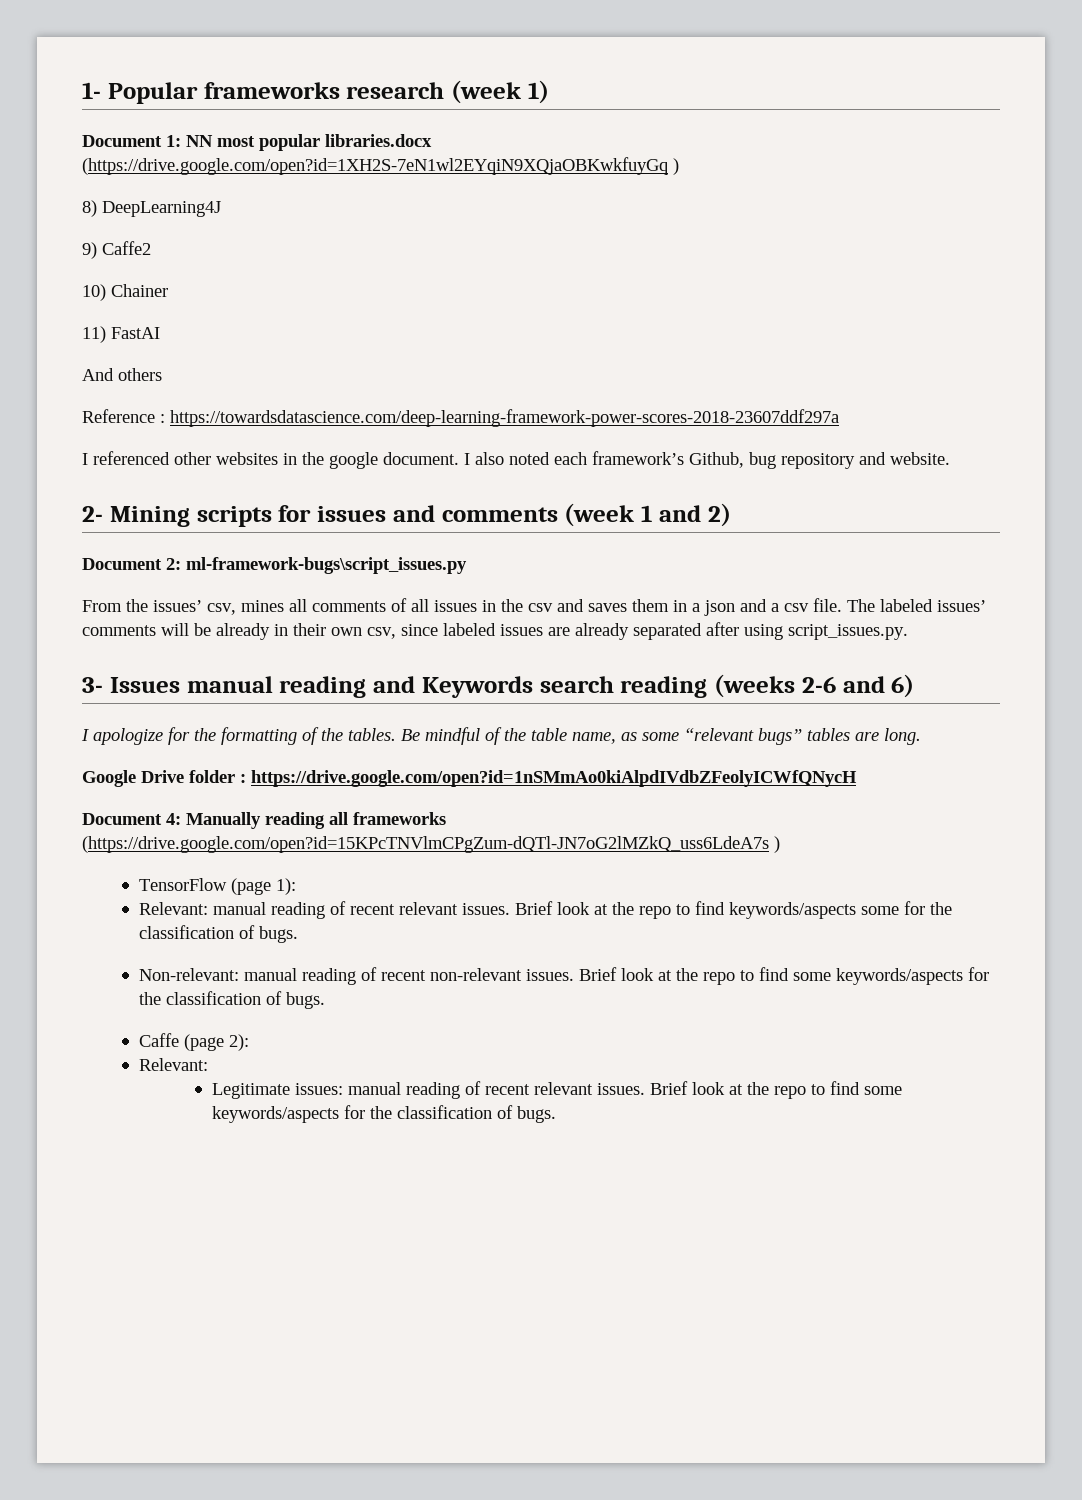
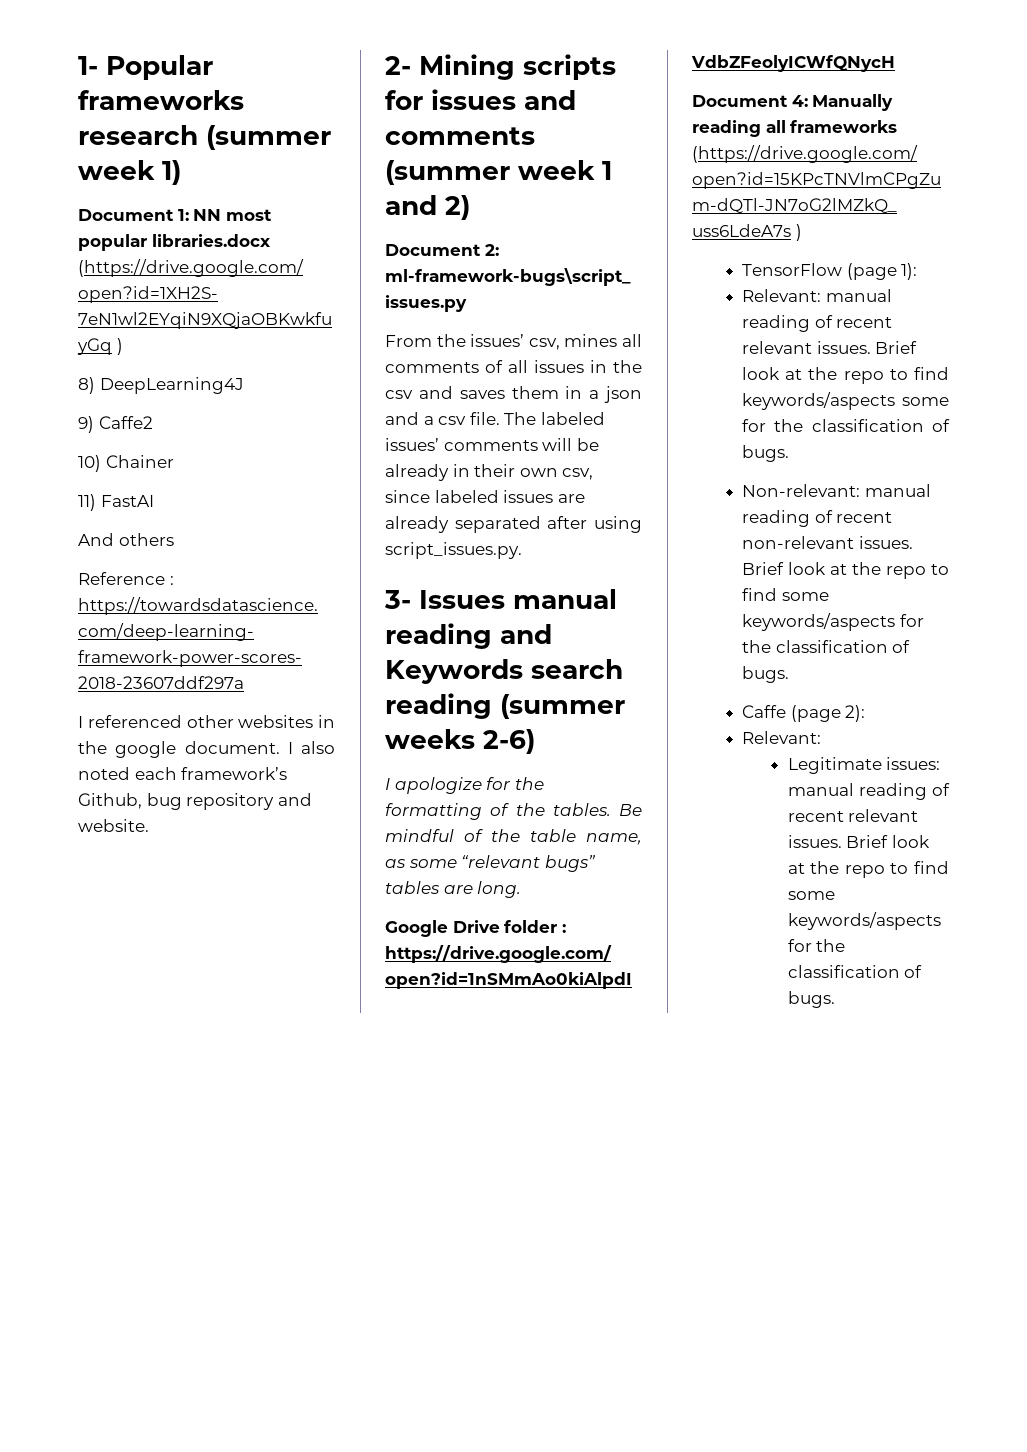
[451,80,521,104] (week -> [206,125,331,150] [78,160,155,180] (summer week
[564,503,635,527] (week -> [385,160,595,185] (summer week
[714,674,915,698] (weeks 2-6 and 6) -> [500,694,625,719] [385,729,535,754] (summer weeks 2-6)

